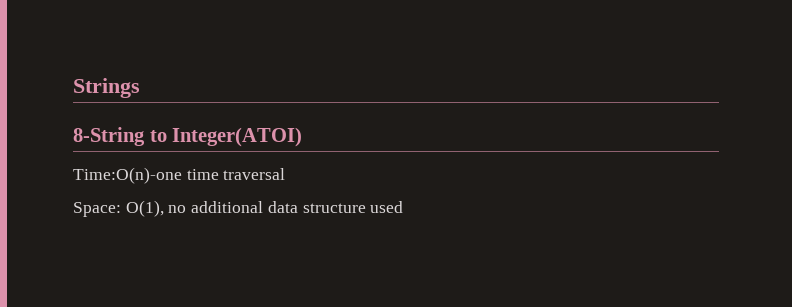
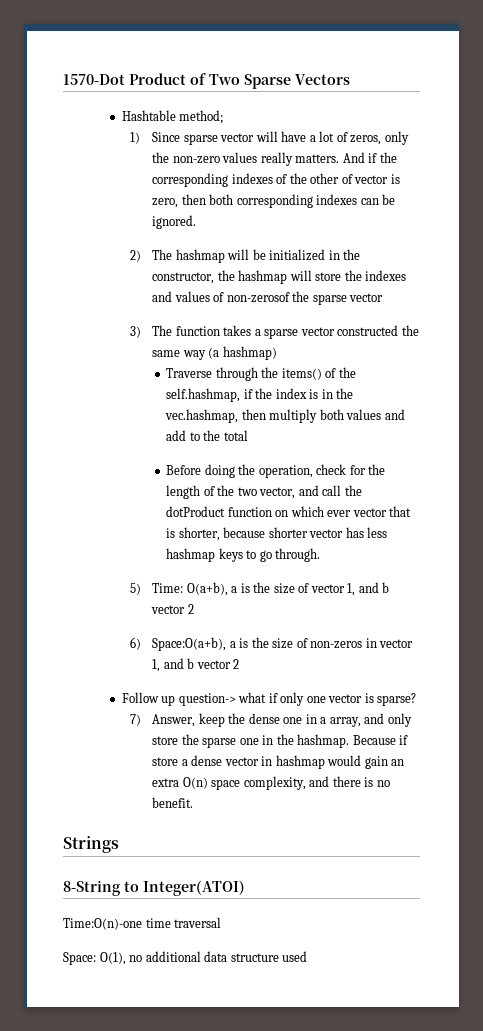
(73, 88) none -> [63,73,350,89] [121,110,224,124] [129,131,409,145] [152,152,397,166] [152,173,400,187] [152,194,396,208] [152,215,197,229] [129,249,361,263] [152,270,407,284] [152,291,384,305] [129,325,419,339] [152,346,277,360] [166,367,356,381] [166,388,354,402] [165,409,405,423] [166,430,248,441] [166,464,386,478] [166,485,362,499] [166,506,412,517] [166,527,388,541] [166,548,321,562] [129,582,390,596] [151,604,194,614] [129,637,414,651] [152,658,240,672] [121,692,417,706] [129,713,412,727] [152,734,409,748] [152,755,405,769] [152,776,390,790] [152,797,194,808] 1570-Dot Product of Two Sparse Vectors // Hashtable method; // 1) Since sparse vector will have a lot of zeros, only the non-zero values really matters. And if the corresponding indexes of the other of vector is zero, then both corresponding indexes can be ignored. // 2) The hashmap will be initialized in the constructor, the hashmap will store the indexes and values of non-zerosof the sparse vector // 3) The function takes a sparse vector constructed the same way (a hashmap) // Traverse through the items() of the self.hashmap, if the index is in the vec.hashmap, then multiply both values and add to the total // Before doing the operation, check for the length of the two vector, and call the dotProduct function on which ever vector that is shorter, because shorter vector has less hashmap keys to go through. // 5) Time: O(a+b), a is the size of vector 1, and b vector 2 // 6) Space:O(a+b), a is the size of non-zeros in vector 1, and b vector 2 // Follow up question-> what if only one vector is sparse? // 7) Answer, keep the dense one in a array, and only store the sparse one in the hashmap. Because if store a dense vector in hashmap would gain an extra O(n) space complexity, and there is no benefit. //

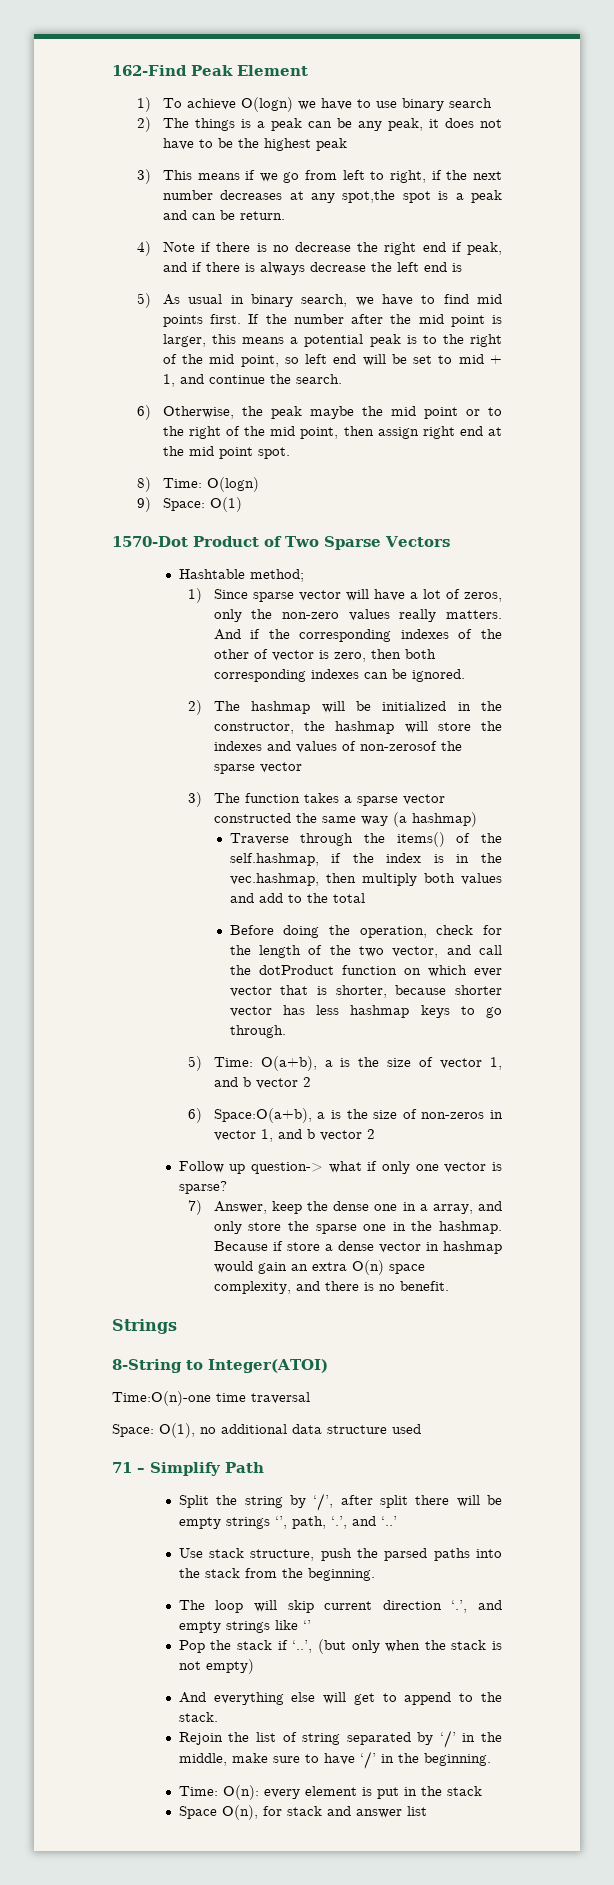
(63, 79) none -> [112,65,308,76] [137,97,492,112] [137,117,502,132] [162,138,347,151] [137,169,503,184] [162,190,502,203] [162,210,285,220] [137,241,502,256] [162,262,462,275] [137,293,502,308] [162,314,503,327] [162,334,502,347] [162,354,502,367] [162,374,342,387] [137,405,502,420] [162,426,502,439] [162,446,290,459] [137,477,259,492] [137,497,242,512] 162-Find Peak Element // 1) To achieve O(logn) we have to use binary search // 2) The things is a peak can be any peak, it does not have to be the highest peak // 3) This means if we go from left to right, if the next number decreases at any spot,the spot is a peak and can be return. // 4) Note if there is no decrease the right end if peak, and if there is always decrease the left end is // 5) As usual in binary search, we have to find mid points first. If the number after the mid point is larger, this means a potential peak is to the right of the mid point, so left end will be set to mid + 1, and continue the search. // 6) Otherwise, the peak maybe the mid point or to the right of the mid point, then assign right end at the mid point spot. // 8) Time: O(logn) // 9) Space: O(1) //
(308, 956) none -> [112,1462,264,1476] [178,1493,502,1511] [178,1516,397,1529] [178,1548,503,1561] [178,1568,375,1581] [178,1600,502,1613] [178,1620,311,1633] [178,1639,502,1654] [178,1659,254,1674] [178,1692,502,1705] [178,1712,218,1722] [178,1730,502,1748] [178,1751,491,1769] [178,1785,482,1800] [178,1805,427,1820] // 71 – Simplify Path // Split the string by ‘/’, after split there will be empty strings ‘’, path, ‘.’, and ‘..’ // Use stack structure, push the parsed paths into the stack from the beginning. // The loop will skip current direction ‘.’, and empty strings like ‘’ // Pop the stack if ‘..’, (but only when the stack is not empty) // And everything else will get to append to the stack. // Rejoin the list of string separated by ‘/’ in the middle, make sure to have ‘/’ in the beginning. // Time: O(n): every element is put in the stack // Space O(n), for stack and answer list

